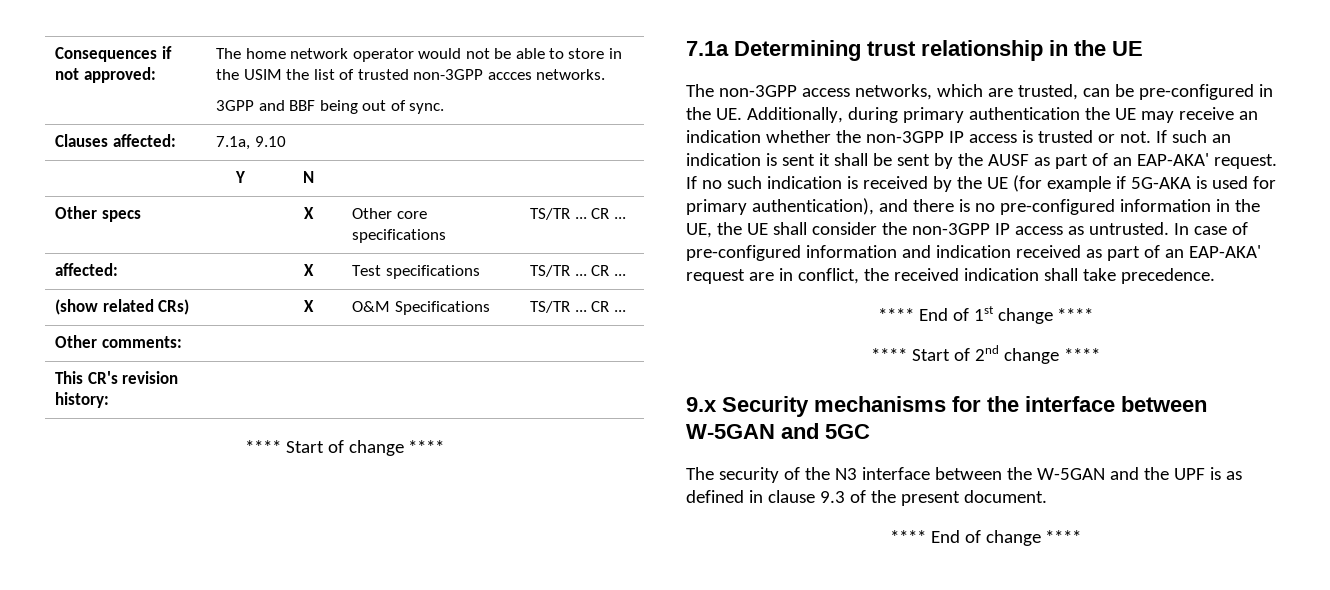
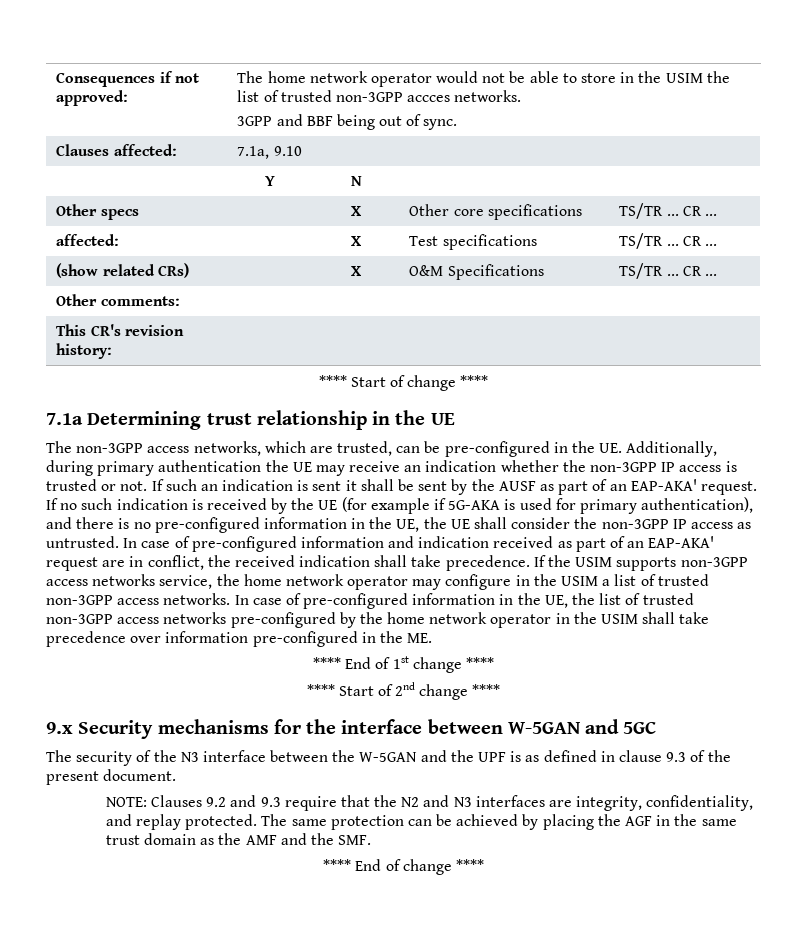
(1215, 276) none -> [533,555,748,571] [46,574,709,590] [46,593,694,609] [46,612,710,628] [46,631,433,647] If the USIM supports non-3GPP access networks service, the home network operator may configure in the USIM a list of trusted non-3GPP access networks. In case of pre-configured information in the UE, the list of trusted non-3GPP access networks pre-configured by the home network operator in the USIM shall take precedence over information pre-configured in the ME.
(1047, 496) none -> [105,795,754,811] [105,814,737,830] [105,833,372,845] // NOTE: Clauses 9.2 and 9.3 require that the N2 and N3 interfaces are integrity, confidentiality, and replay protected. The same protection can be achieved by placing the AGF in the same trust domain as the AMF and the SMF.

